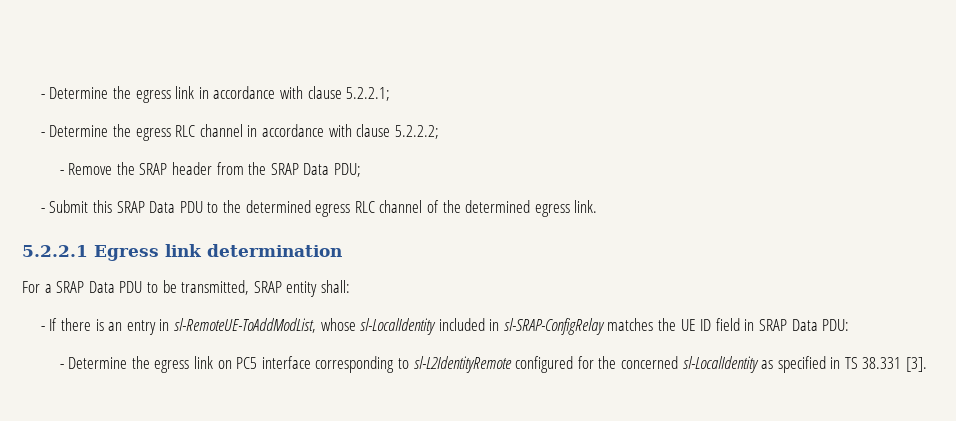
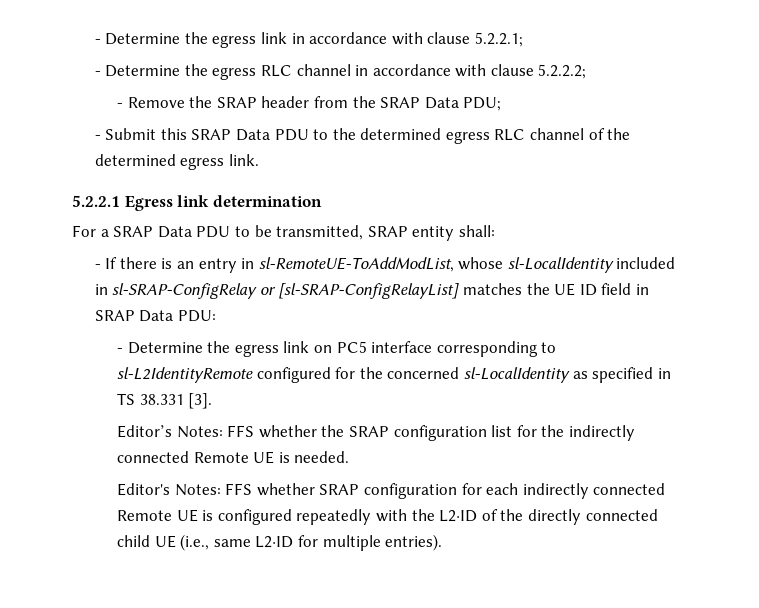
(605, 326) none -> [259,283,460,299] or [sl-SRAP-ConfigRelayList]
(928, 364) none -> [117,425,636,441] [117,451,350,464] [117,483,666,499] [117,509,658,525] [117,534,443,551] // Editor’s Notes: FFS whether the SRAP configuration list for the indirectly connected Remote UE is needed. // Editor's Notes: FFS whether SRAP configuration for each indirectly connected Remote UE is configured repeatedly with the L2·ID of the directly connected child UE (i.e., same L2·ID for multiple entries).

